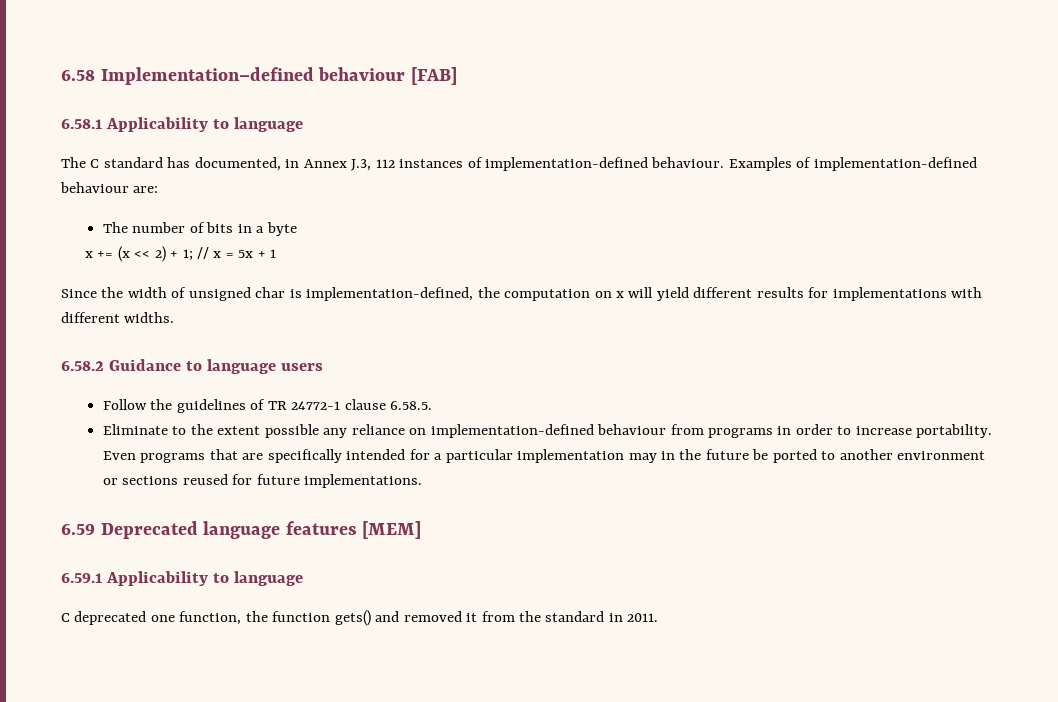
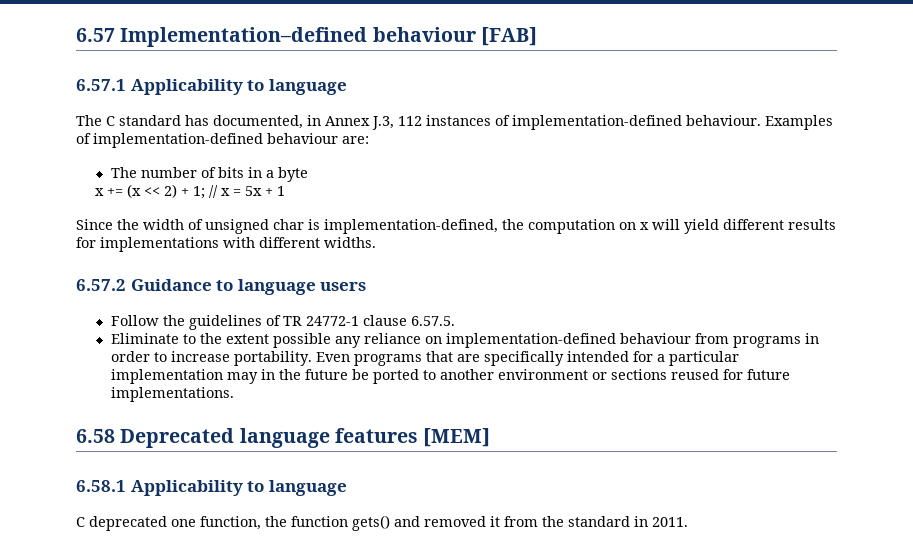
[61,70,95,81] 6.58 -> [76,28,115,42] 6.57
[61,119,102,129] 6.58.1 -> [76,79,126,91] 6.57.1
[61,361,104,371] 6.58.2 -> [76,279,126,291] 6.57.2
[390,401,433,410] 6.58.5. -> [410,316,455,326] 6.57.5.
[61,524,95,535] 6.59 -> [76,429,115,443] 6.58
[61,573,102,583] 6.59.1 -> [76,480,126,492] 6.58.1

